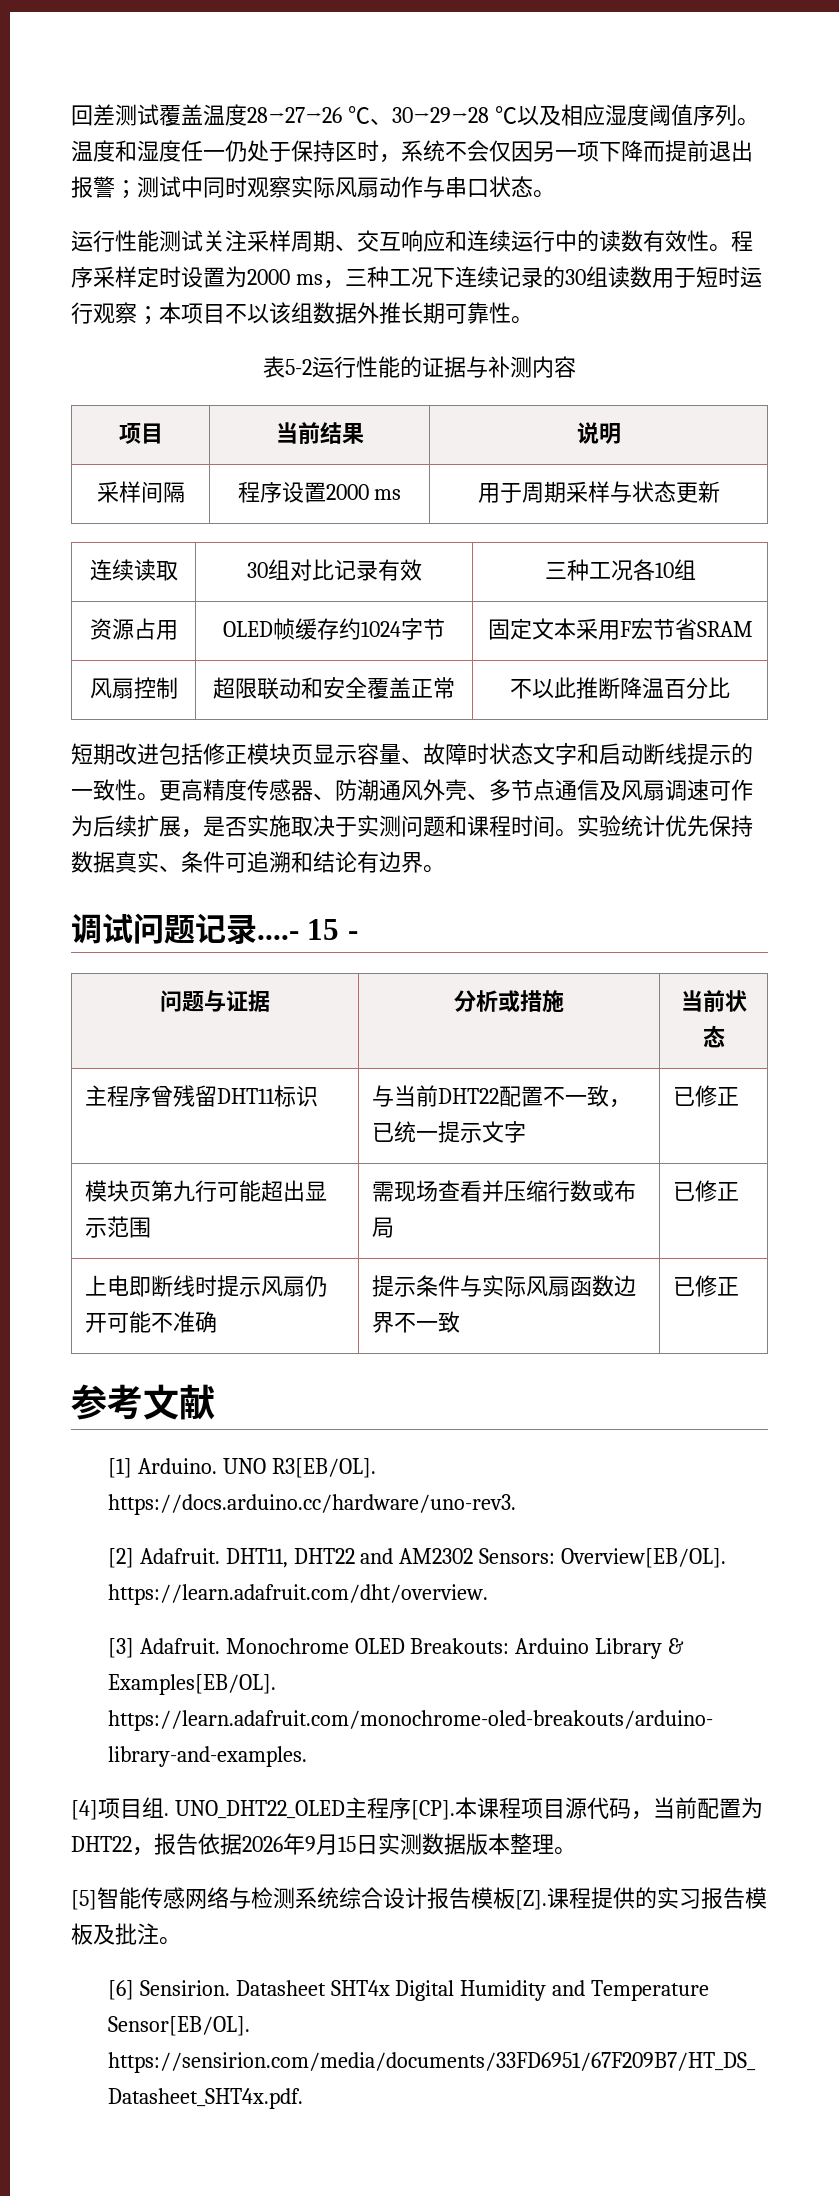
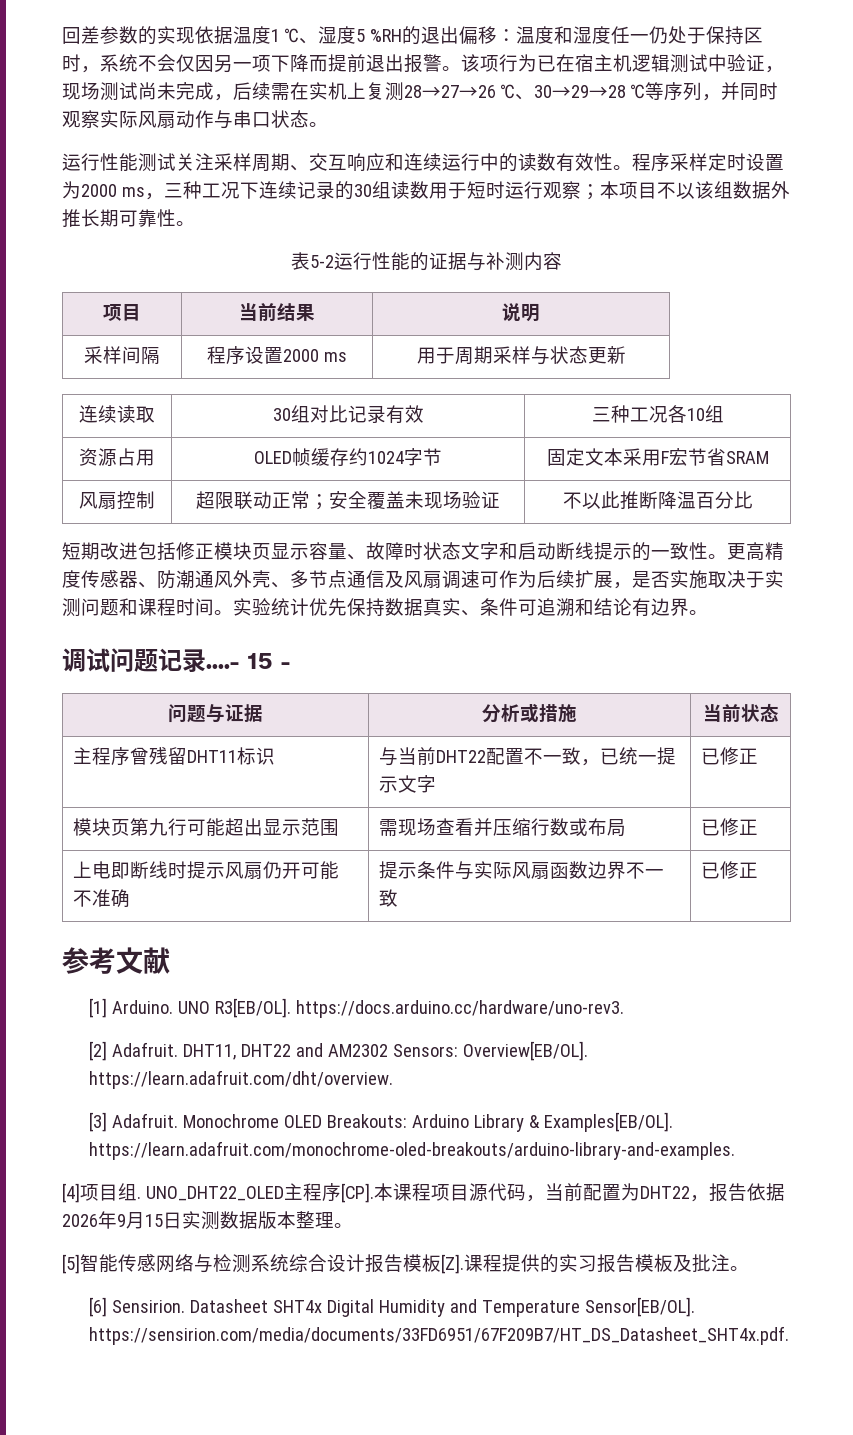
[115,104,759,126] 测试覆盖温度28→27→26 ℃、30→29→28 ℃以及相应湿度阈值序列。 -> [100,26,516,45] 参数的实现依据温度1 ℃、湿度5 %RH的退出偏移：
[115,176,203,199] ；测试中 -> [442,54,784,73] [62,82,740,101] 。该项行为已在宿主机逻辑测试中验证，现场测试尚未完成，后续需在实机上复测28→27→26 ℃、30→29→28 ℃等序列，并
[301,677,323,699] 和 -> [272,491,329,510] 正常；
[411,677,455,699] 正常 -> [405,491,500,509] 未现场验证

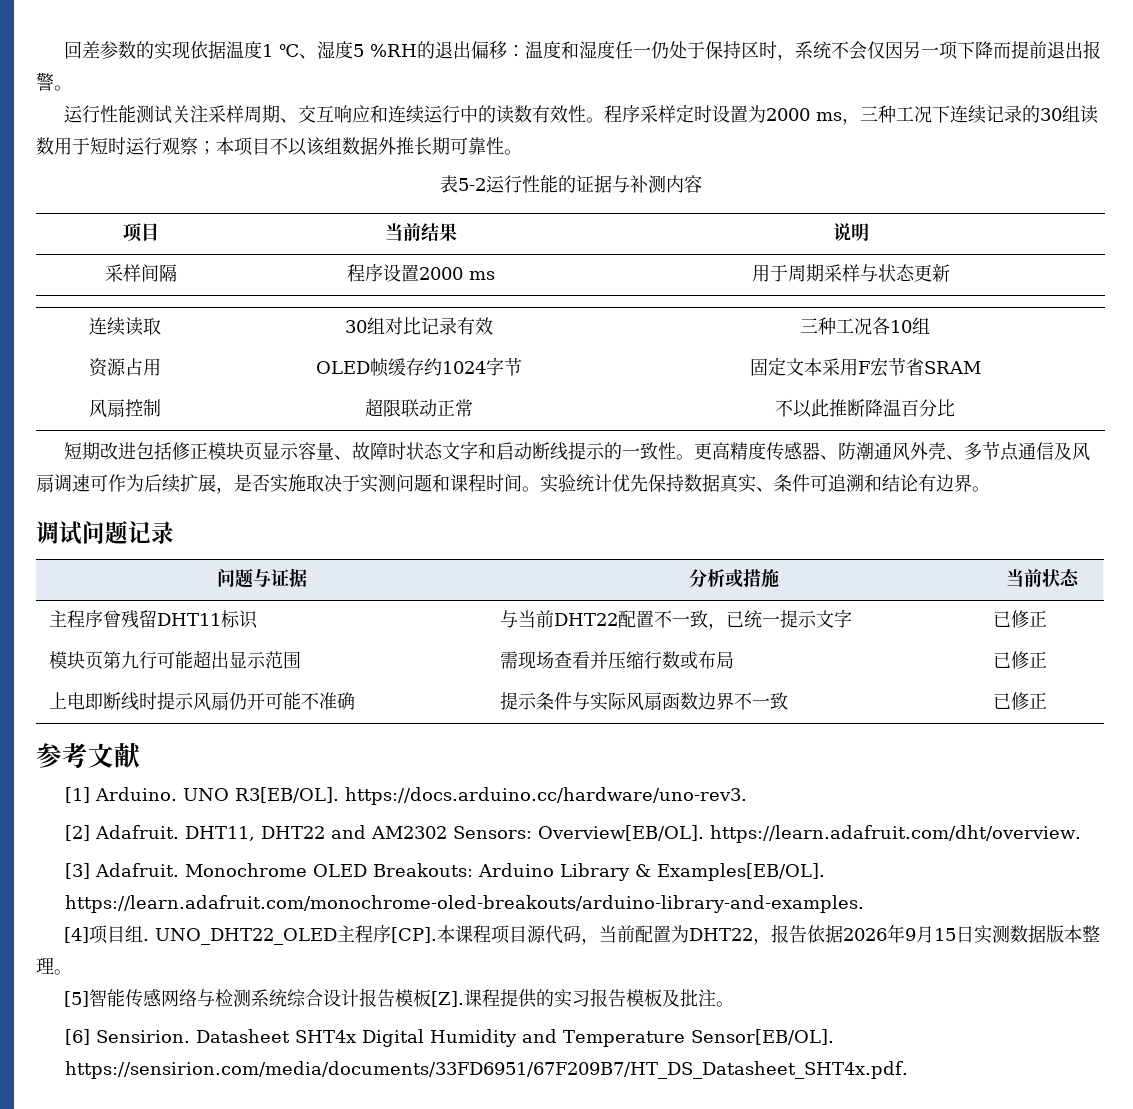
[461,54,784,73] [62,82,778,101] [62,110,328,129] 该项行为已在宿主机逻辑测试中验证，现场测试尚未完成，后续需在实机上复测28→27→26 ℃、30→29→28 ℃等序列，并同时观察实际风扇动作与串口状态。 -> (72, 88) none
[310,491,500,510] ；安全覆盖未现场验证 -> (473, 408) none
[206,653,290,669] ....- 15 - -> (174, 532) none

